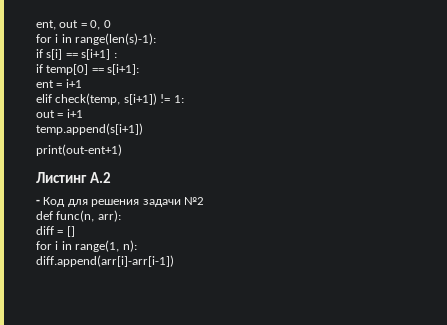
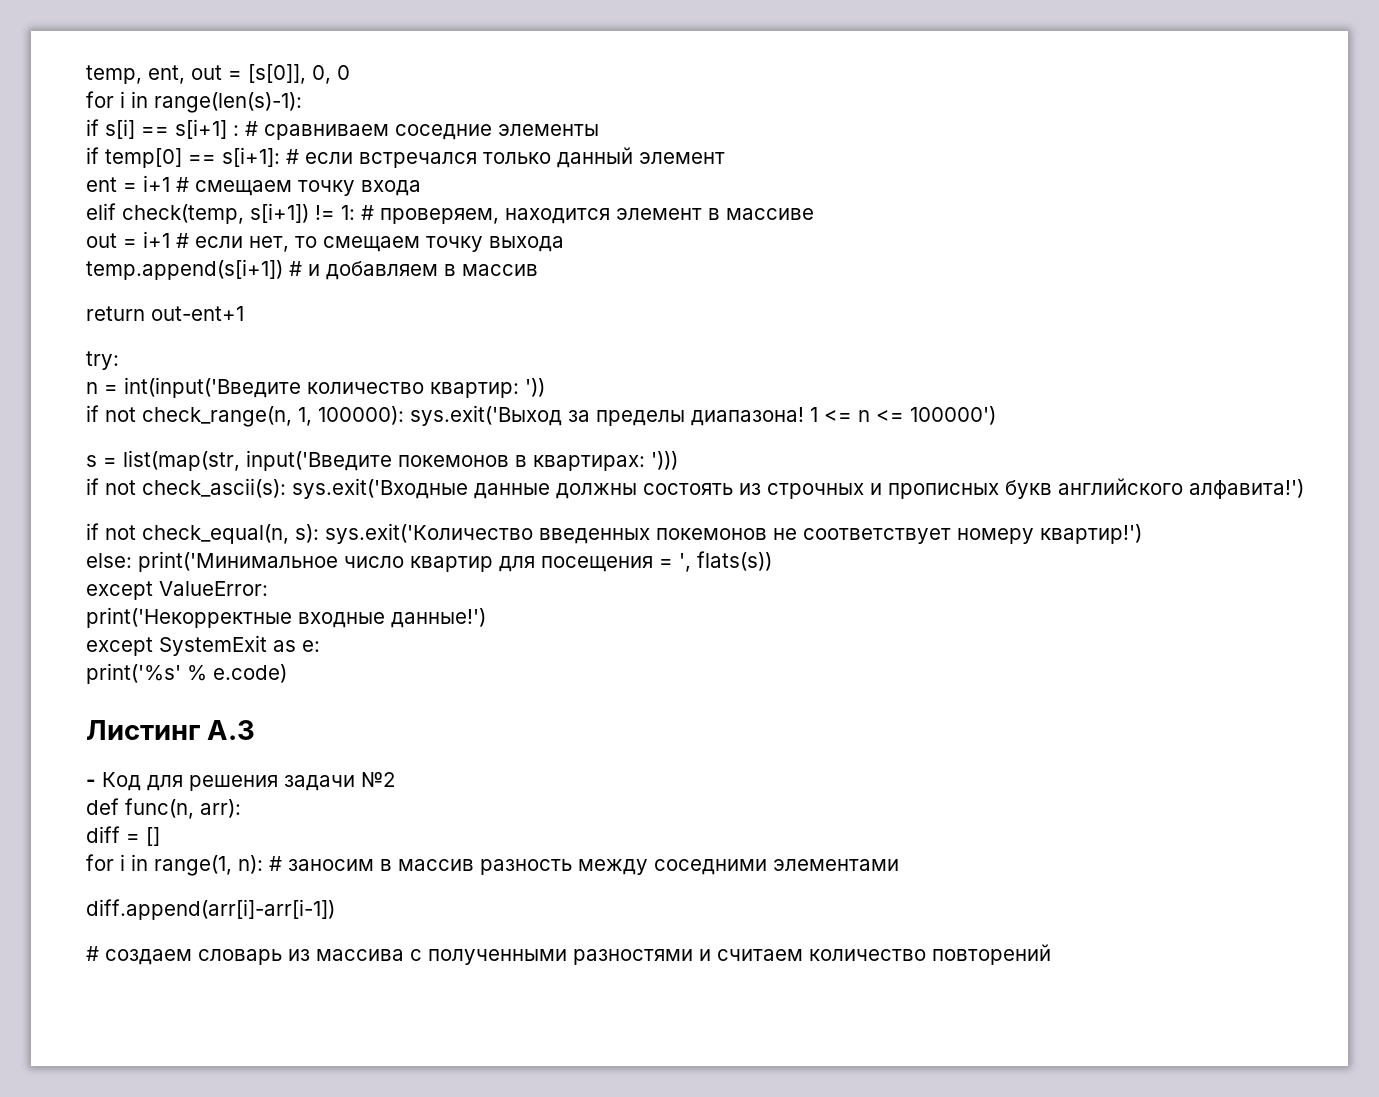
(36, 25) none -> [86,65,142,84] temp,
(87, 25) none -> [248,64,306,84] [s[0]],
(117, 55) none -> [245,121,599,140] # сравниваем соседние элементы
(140, 69) none -> [286,147,725,168] # если встречался только данный элемент
(82, 83) none -> [176,177,421,196] # смещаем точку входа
[36,109,83,118] [36,123,143,135] [36,144,122,156] // out = i+1 // temp.append(s[i+1]) // print(out-ent+1) -> [361,205,814,224] [86,231,564,252] [86,259,538,280] [86,306,244,321] [86,351,119,370] [86,377,545,398] [86,405,996,427] [86,450,678,471] [86,478,1304,499] [86,523,1142,544] [86,551,772,572] [86,581,268,600] [86,607,486,628] [86,635,320,656] [86,663,287,684] # проверяем, находится элемент в массиве // out = i+1 # если нет, то смещаем точку выхода // temp.append(s[i+1]) # и добавляем в массив // return out-ent+1 // try: // n = int(input('Введите количество квартир: ')) // if not check_range(n, 1, 100000): sys.exit('Выход за пределы диапазона! 1 <= n <= 100000') // s = list(map(str, input('Введите покемонов в квартирах: '))) // if not check_ascii(s): sys.exit('Входные данные должны состоять из строчных и прописных букв английского алфавита!') // if not check_equal(n, s): sys.exit('Количество введенных покемонов не соответствует номеру квартир!') // else: print('Минимальное число квартир для посещения = ', flats(s)) // except ValueError: // print('Некорректные входные данные!') // except SystemExit as e: // print('%s' % e.code)
[89,172,111,183] А.2 -> [207,720,256,740] А.3
[36,255,174,267] // diff.append(arr[i]-arr[i-1]) -> [269,856,899,875] [86,899,335,920] [86,944,1051,965] # заносим в массив разность между соседними элементами // diff.append(arr[i]-arr[i-1]) // # создаем словарь из массива с полученными разностями и считаем количество повторений

